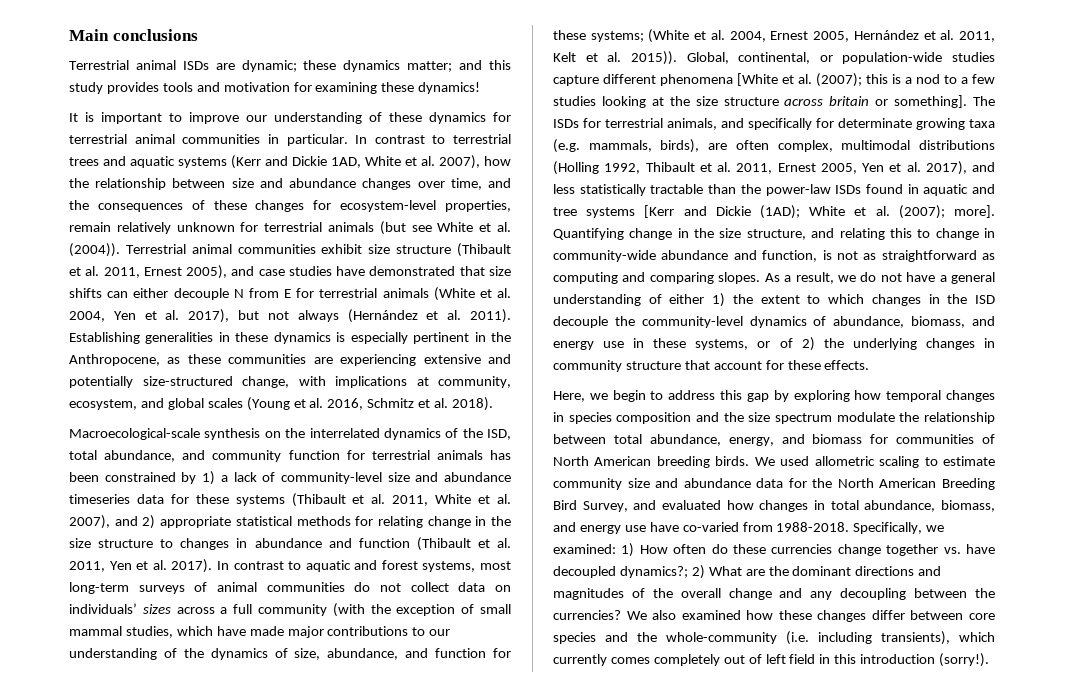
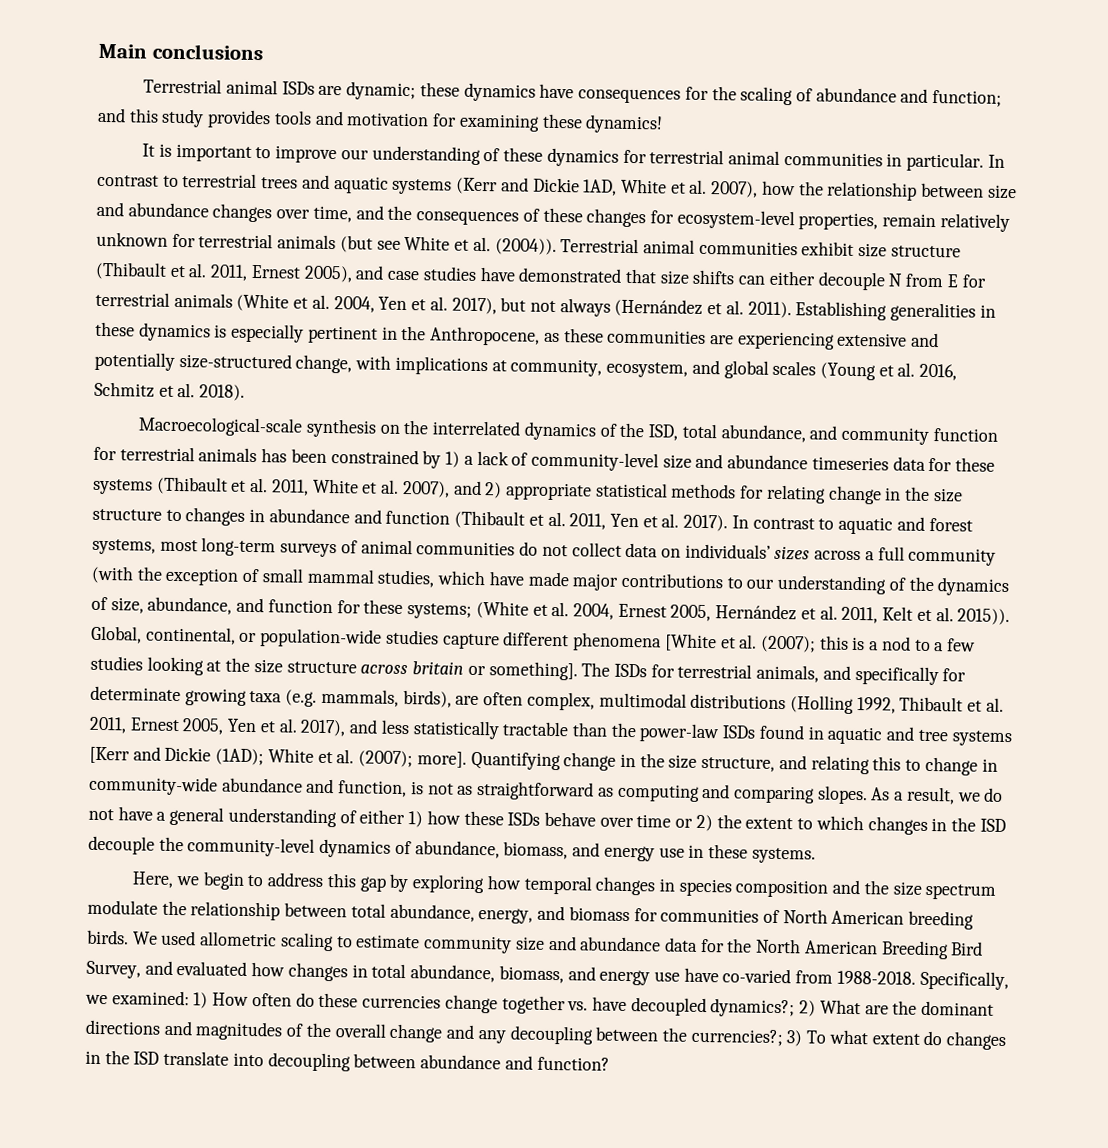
[407,61,453,72] matter; -> [539,83,1003,107] have consequences for the scaling of abundance and function;
(726, 300) none -> [426,810,713,832] how these ISDs behave over time or 2)
[695,337,995,351] [553,360,870,372] systems, or of 2) the underlying changes in community structure that account for these effects. -> [751,847,816,864] systems.
[553,610,995,622] [553,631,995,645] [553,653,990,667] currencies? We also examined how these changes differ between core species and the whole-community (i.e. including transients), which currently comes completely out of left field in this introduction (sorry!). -> [690,1028,1007,1051] [85,1050,610,1072] currencies?; 3) To what extent do changes in the ISD translate into decoupling between abundance and function?

